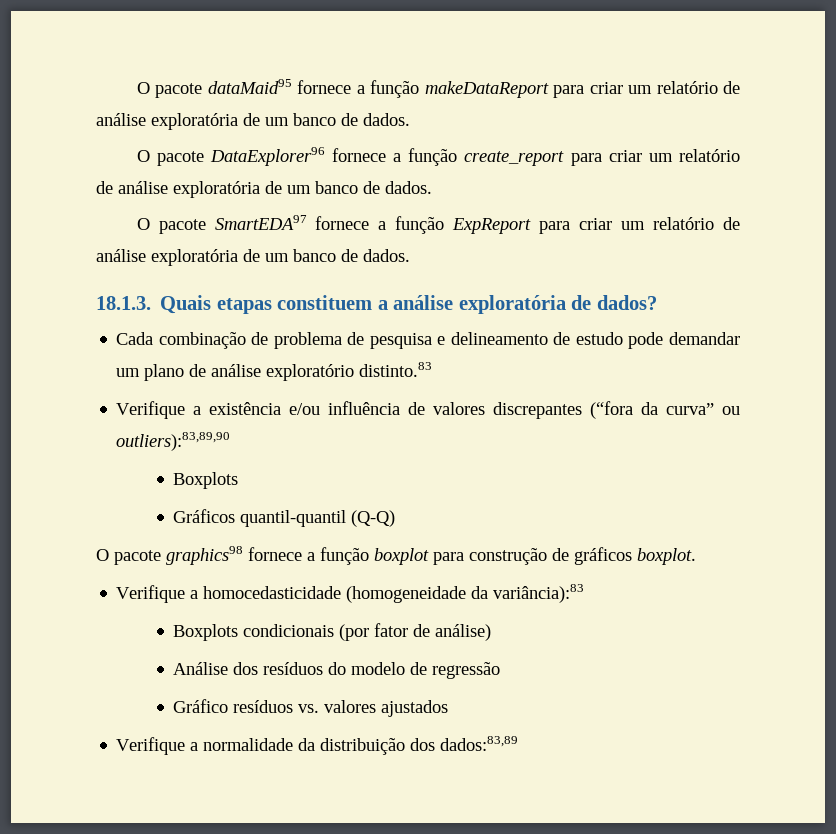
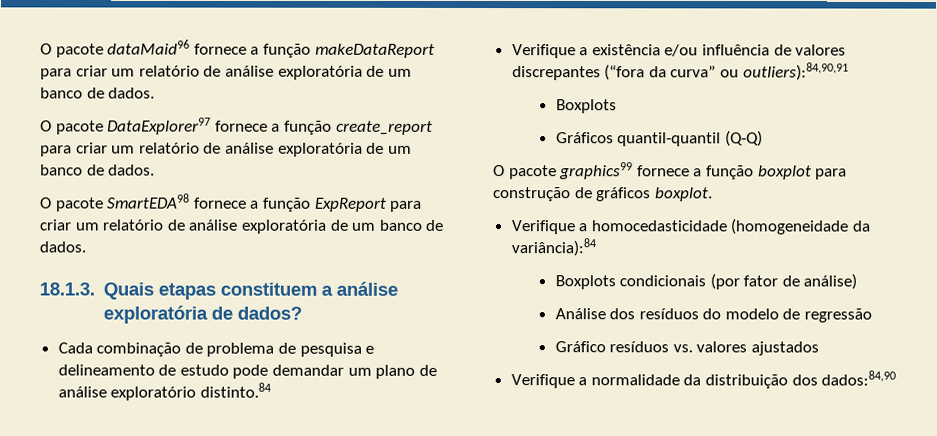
[136,79,292,98] O pacote dataMaid95 -> [40,39,191,58] O pacote dataMaid96
[209,147,325,166] DataExplorer96 -> [107,117,212,135] DataExplorer97
[214,215,307,230] SmartEDA97 -> [107,193,191,209] SmartEDA98
[359,362,433,377] distinto.83 -> [199,382,271,398] distinto.84
[116,432,231,451] outliers):83,89,90 -> [742,62,849,81] outliers):84,90,91
[166,546,243,565] graphics98 -> [559,162,634,180] graphics99
[493,584,585,603] variância):83 -> [510,238,596,257] variância):84
[440,736,519,751] dados:83,89 -> [821,370,897,386] dados:84,90

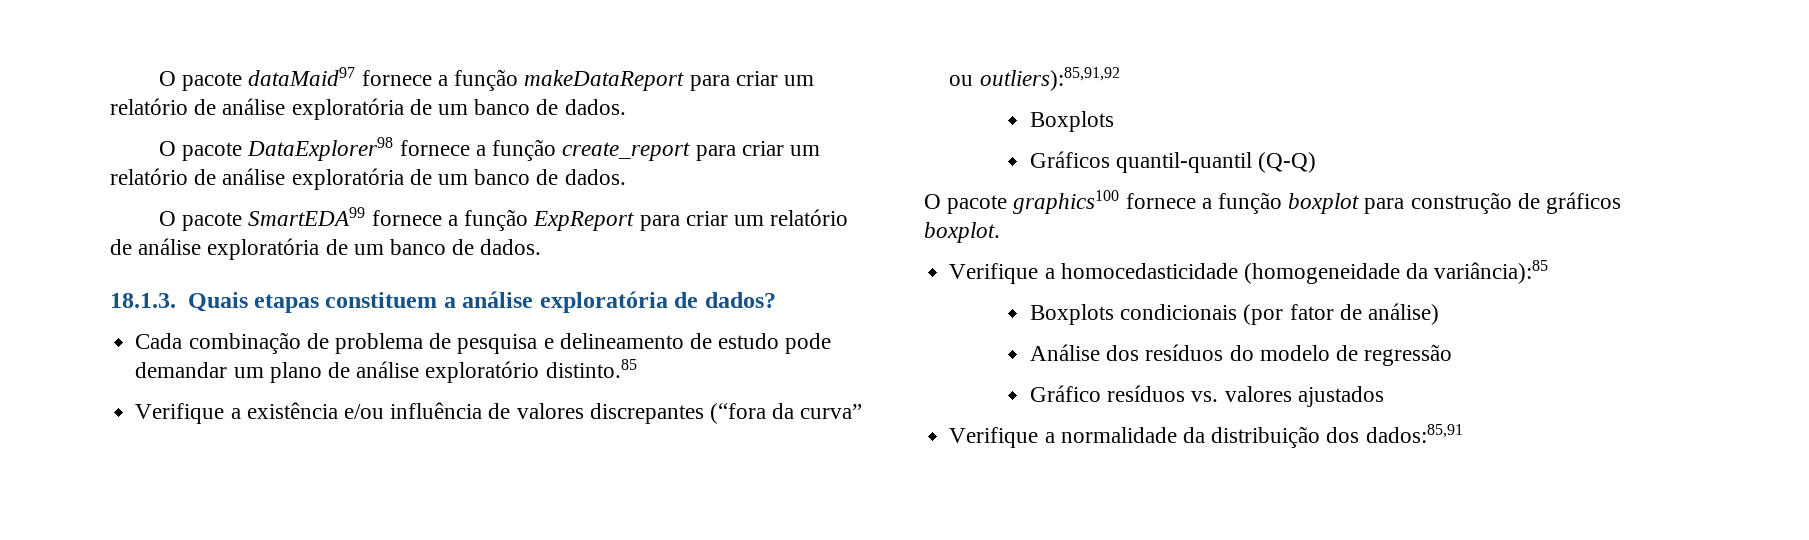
[40,39,191,58] O pacote dataMaid96 -> [159,67,356,91] O pacote dataMaid97
[107,117,212,135] DataExplorer97 -> [247,137,394,161] DataExplorer98
[107,193,191,209] SmartEDA98 -> [248,207,366,226] SmartEDA99
[199,382,271,398] distinto.84 -> [545,359,637,378] distinto.85
[742,62,849,81] outliers):84,90,91 -> [979,67,1120,91] outliers):85,91,92
[559,162,634,180] graphics99 -> [1013,190,1120,214] graphics100
[510,238,596,257] variância):84 -> [1434,260,1549,284] variância):85
[821,370,897,386] dados:84,90 -> [1365,424,1463,443] dados:85,91

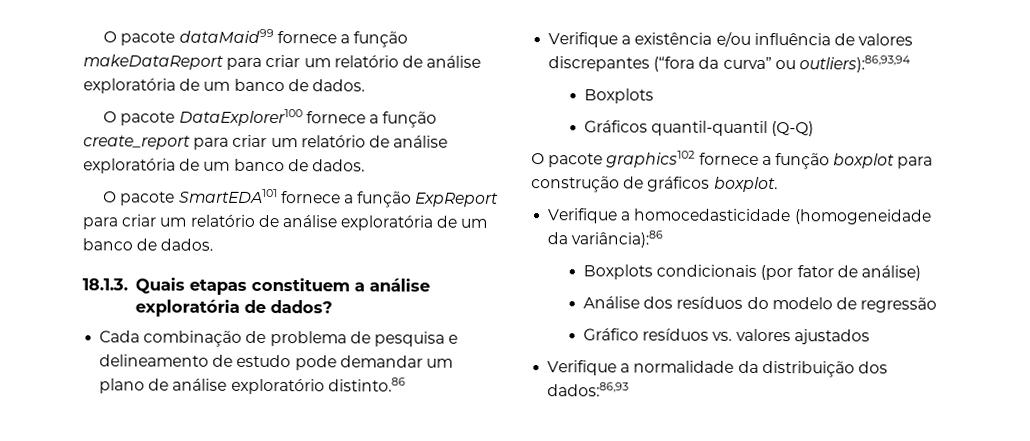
[159,67,356,91] O pacote dataMaid97 -> [103,28,274,46] O pacote dataMaid99
[247,137,394,161] DataExplorer98 -> [178,108,303,127] DataExplorer100
[248,207,366,226] SmartEDA99 -> [178,188,278,204] SmartEDA101
[545,359,637,378] distinto.85 -> [327,377,406,392] distinto.86
[979,67,1120,91] outliers):85,91,92 -> [798,55,911,73] outliers):86,93,94
[1013,190,1120,214] graphics100 -> [606,150,696,168] graphics102
[1434,260,1549,284] variância):85 -> [571,230,664,248] variância):86
[1365,424,1463,443] dados:85,91 -> [547,382,630,397] dados:86,93

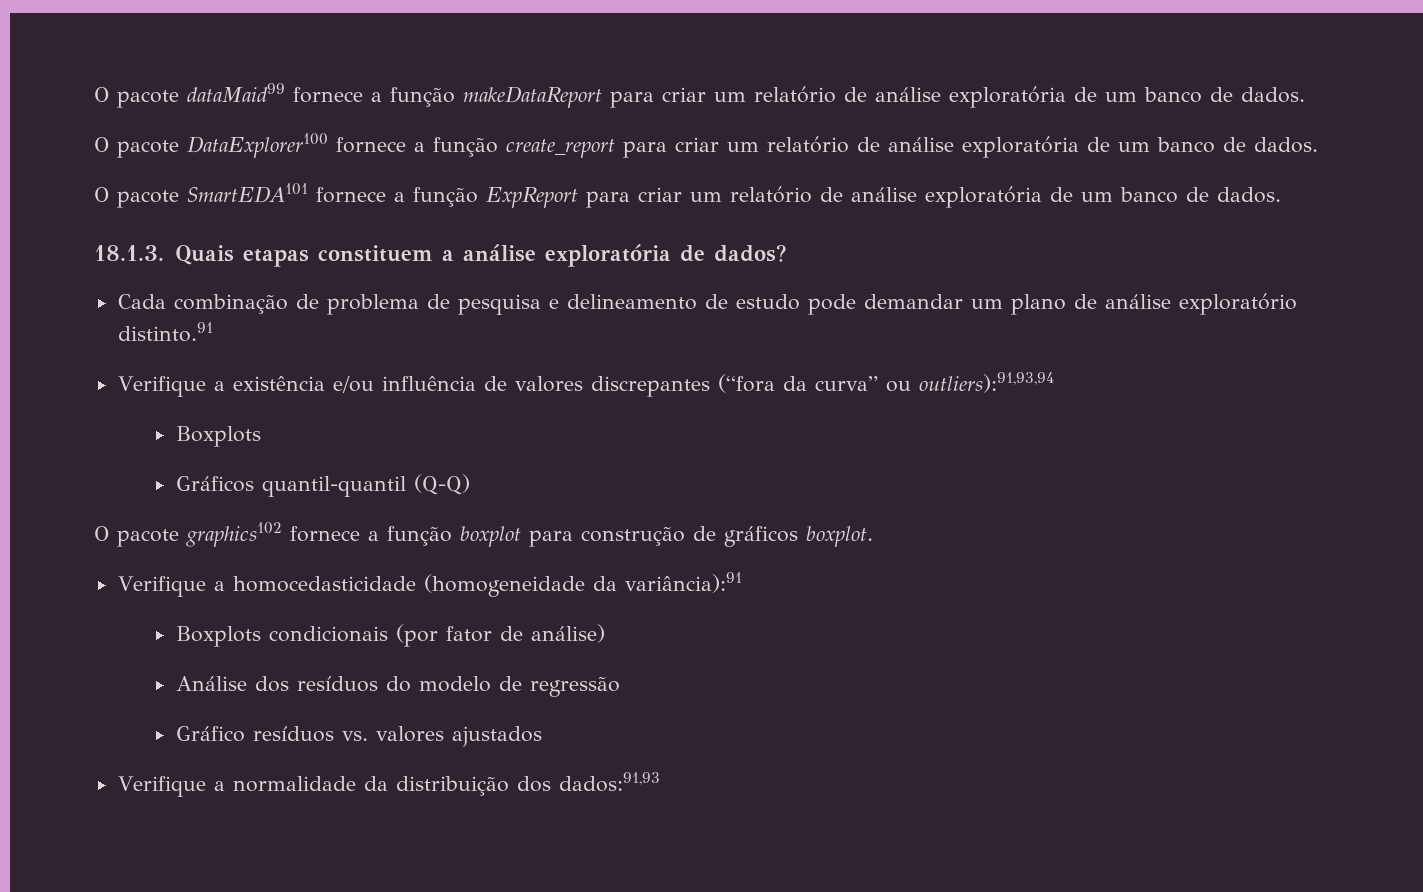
[327,377,406,392] distinto.86 -> [117,322,213,342] distinto.91
[798,55,911,73] outliers):86,93,94 -> [918,372,1054,393] outliers):91,93,94
[571,230,664,248] variância):86 -> [624,572,742,593] variância):91
[547,382,630,397] dados:86,93 -> [558,772,660,792] dados:91,93

